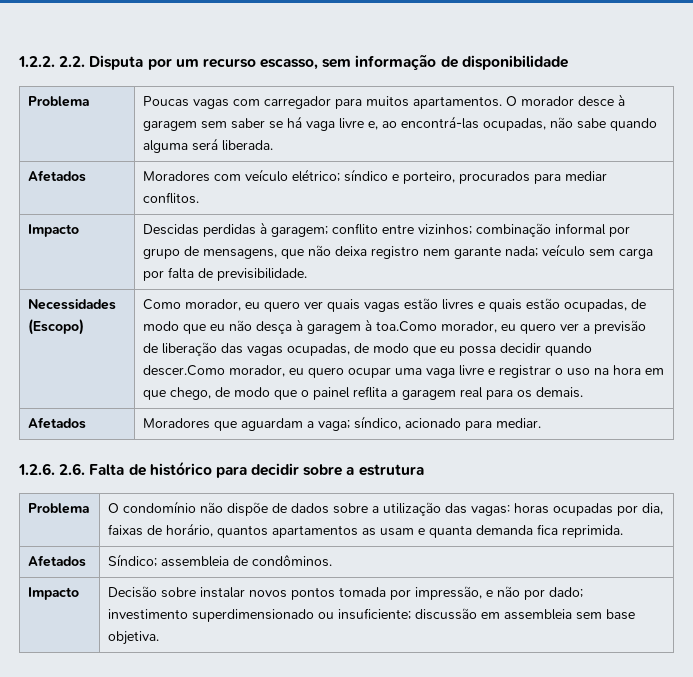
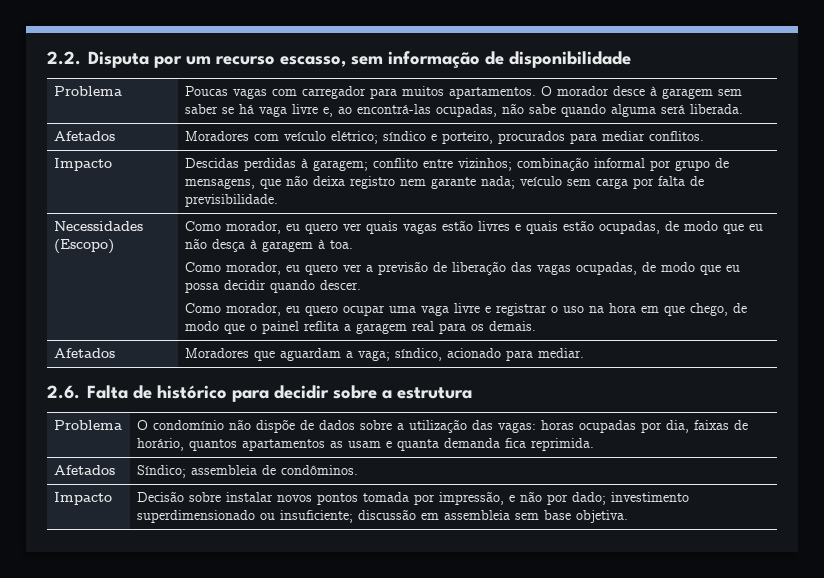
[18,56,55,67] 1.2.2. -> (47, 58) none
[376,321,438,332] toa.Como -> [330,240,354,249] [185,262,222,272] toa. // Como
[143,365,226,376] descer.Como -> [320,280,362,290] [185,303,222,313] descer. // Como
[18,463,55,475] 1.2.6. -> (585, 353) none

